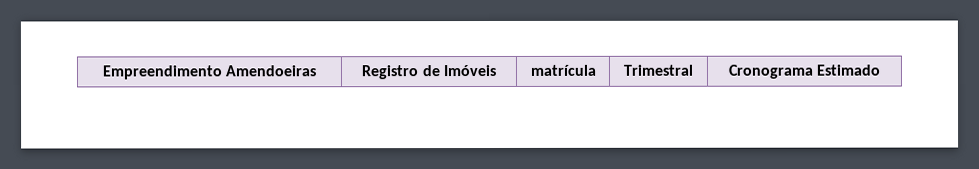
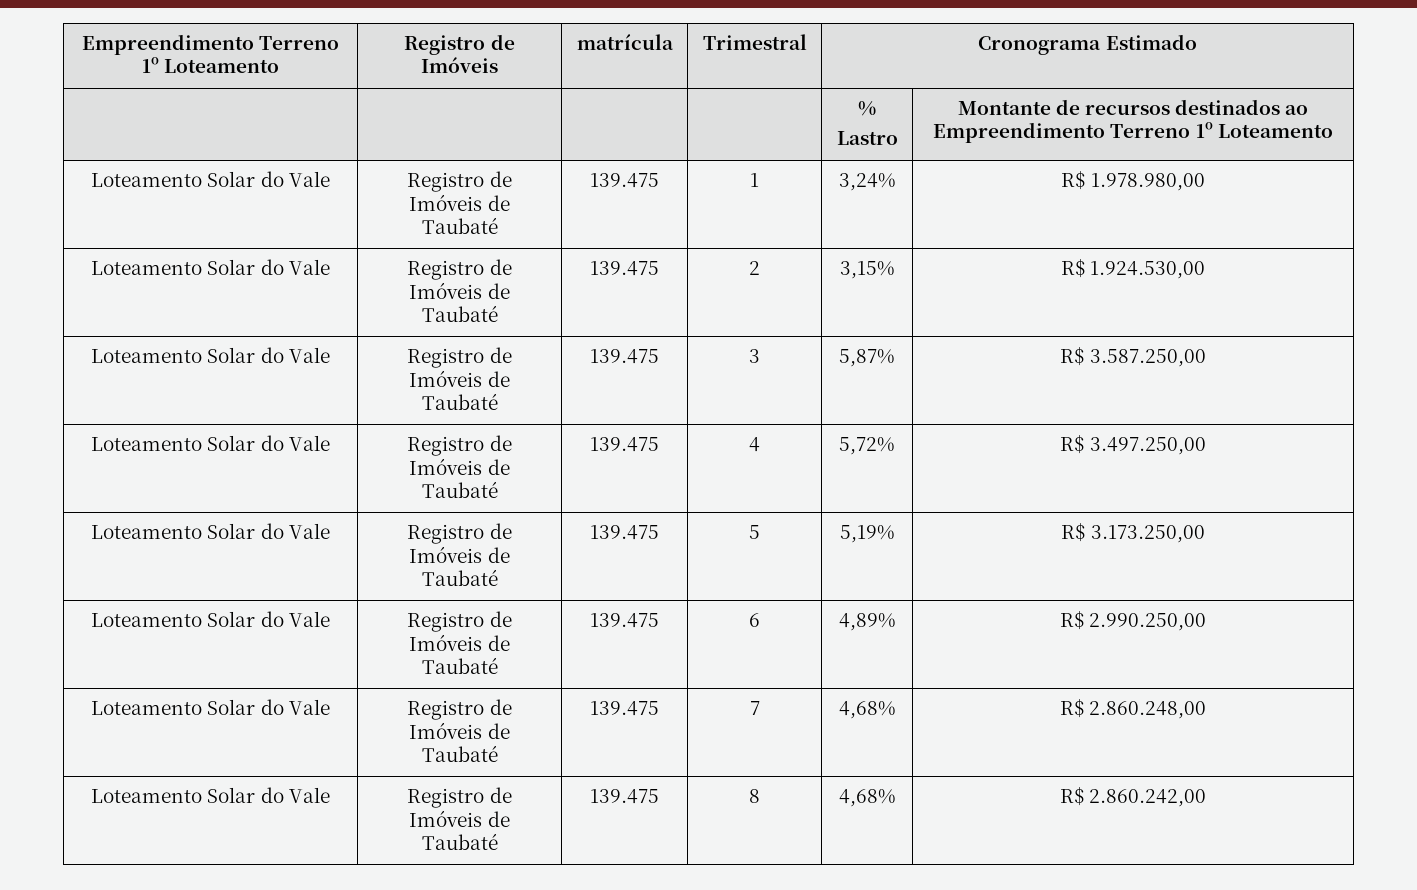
[101,65,317,80] Empreendimento Amendoeiras -> [81,34,340,55] [141,57,280,73] Empreendimento Terreno 1º Loteamento
(881, 70) none -> [858,101,876,116] [836,131,898,145] [957,99,1309,115] [933,122,1333,143] [91,171,330,187] [407,171,512,192] [409,194,510,211] [421,217,498,234] [590,173,659,188] [750,173,759,187] [838,173,896,191] [1061,171,1205,191] [91,259,330,275] [407,259,512,280] [409,282,510,299] [421,305,498,322] [590,261,659,276] [749,261,760,275] [839,261,895,279] [1060,259,1206,279] [91,347,330,363] [407,347,512,368] [409,370,510,387] [421,393,498,410] [590,349,659,364] [749,349,760,363] [839,349,895,367] [1060,347,1206,367] [91,435,330,451] [407,435,512,456] [409,458,510,475] [421,481,498,498] [590,437,659,452] [749,437,760,452] [839,437,895,455] [1060,435,1206,455] [91,523,330,539] [407,523,512,544] [409,546,510,563] [421,569,498,586] [590,525,659,540] [749,525,760,539] [839,525,895,543] [1061,523,1205,543] [91,611,330,627] [407,611,512,632] [409,634,510,651] [421,657,498,674] [590,613,659,628] [749,613,760,627] [838,613,896,631] [1059,611,1207,631] [91,699,330,715] [407,699,512,720] [409,722,510,739] [421,745,498,762] [590,701,659,716] [749,701,760,715] [838,701,896,719] [1059,699,1207,719] [91,787,330,803] [407,787,512,808] [409,810,510,827] [421,833,498,850] [590,789,659,804] [749,789,760,803] [838,789,896,807] [1059,787,1207,807] // | | | | % // Lastro | Montante de recursos destinados ao Empreendimento Terreno 1º Loteamento // Loteamento Solar do Vale | Registro de Imóveis de Taubaté | 139.475 | 1 | 3,24% | R$ 1.978.980,00 // Loteamento Solar do Vale | Registro de Imóveis de Taubaté | 139.475 | 2 | 3,15% | R$ 1.924.530,00 // Loteamento Solar do Vale | Registro de Imóveis de Taubaté | 139.475 | 3 | 5,87% | R$ 3.587.250,00 // Loteamento Solar do Vale | Registro de Imóveis de Taubaté | 139.475 | 4 | 5,72% | R$ 3.497.250,00 // Loteamento Solar do Vale | Registro de Imóveis de Taubaté | 139.475 | 5 | 5,19% | R$ 3.173.250,00 // Loteamento Solar do Vale | Registro de Imóveis de Taubaté | 139.475 | 6 | 4,89% | R$ 2.990.250,00 // Loteamento Solar do Vale | Registro de Imóveis de Taubaté | 139.475 | 7 | 4,68% | R$ 2.860.248,00 // Loteamento Solar do Vale | Registro de Imóveis de Taubaté | 139.475 | 8 | 4,68% | R$ 2.860.242,00

